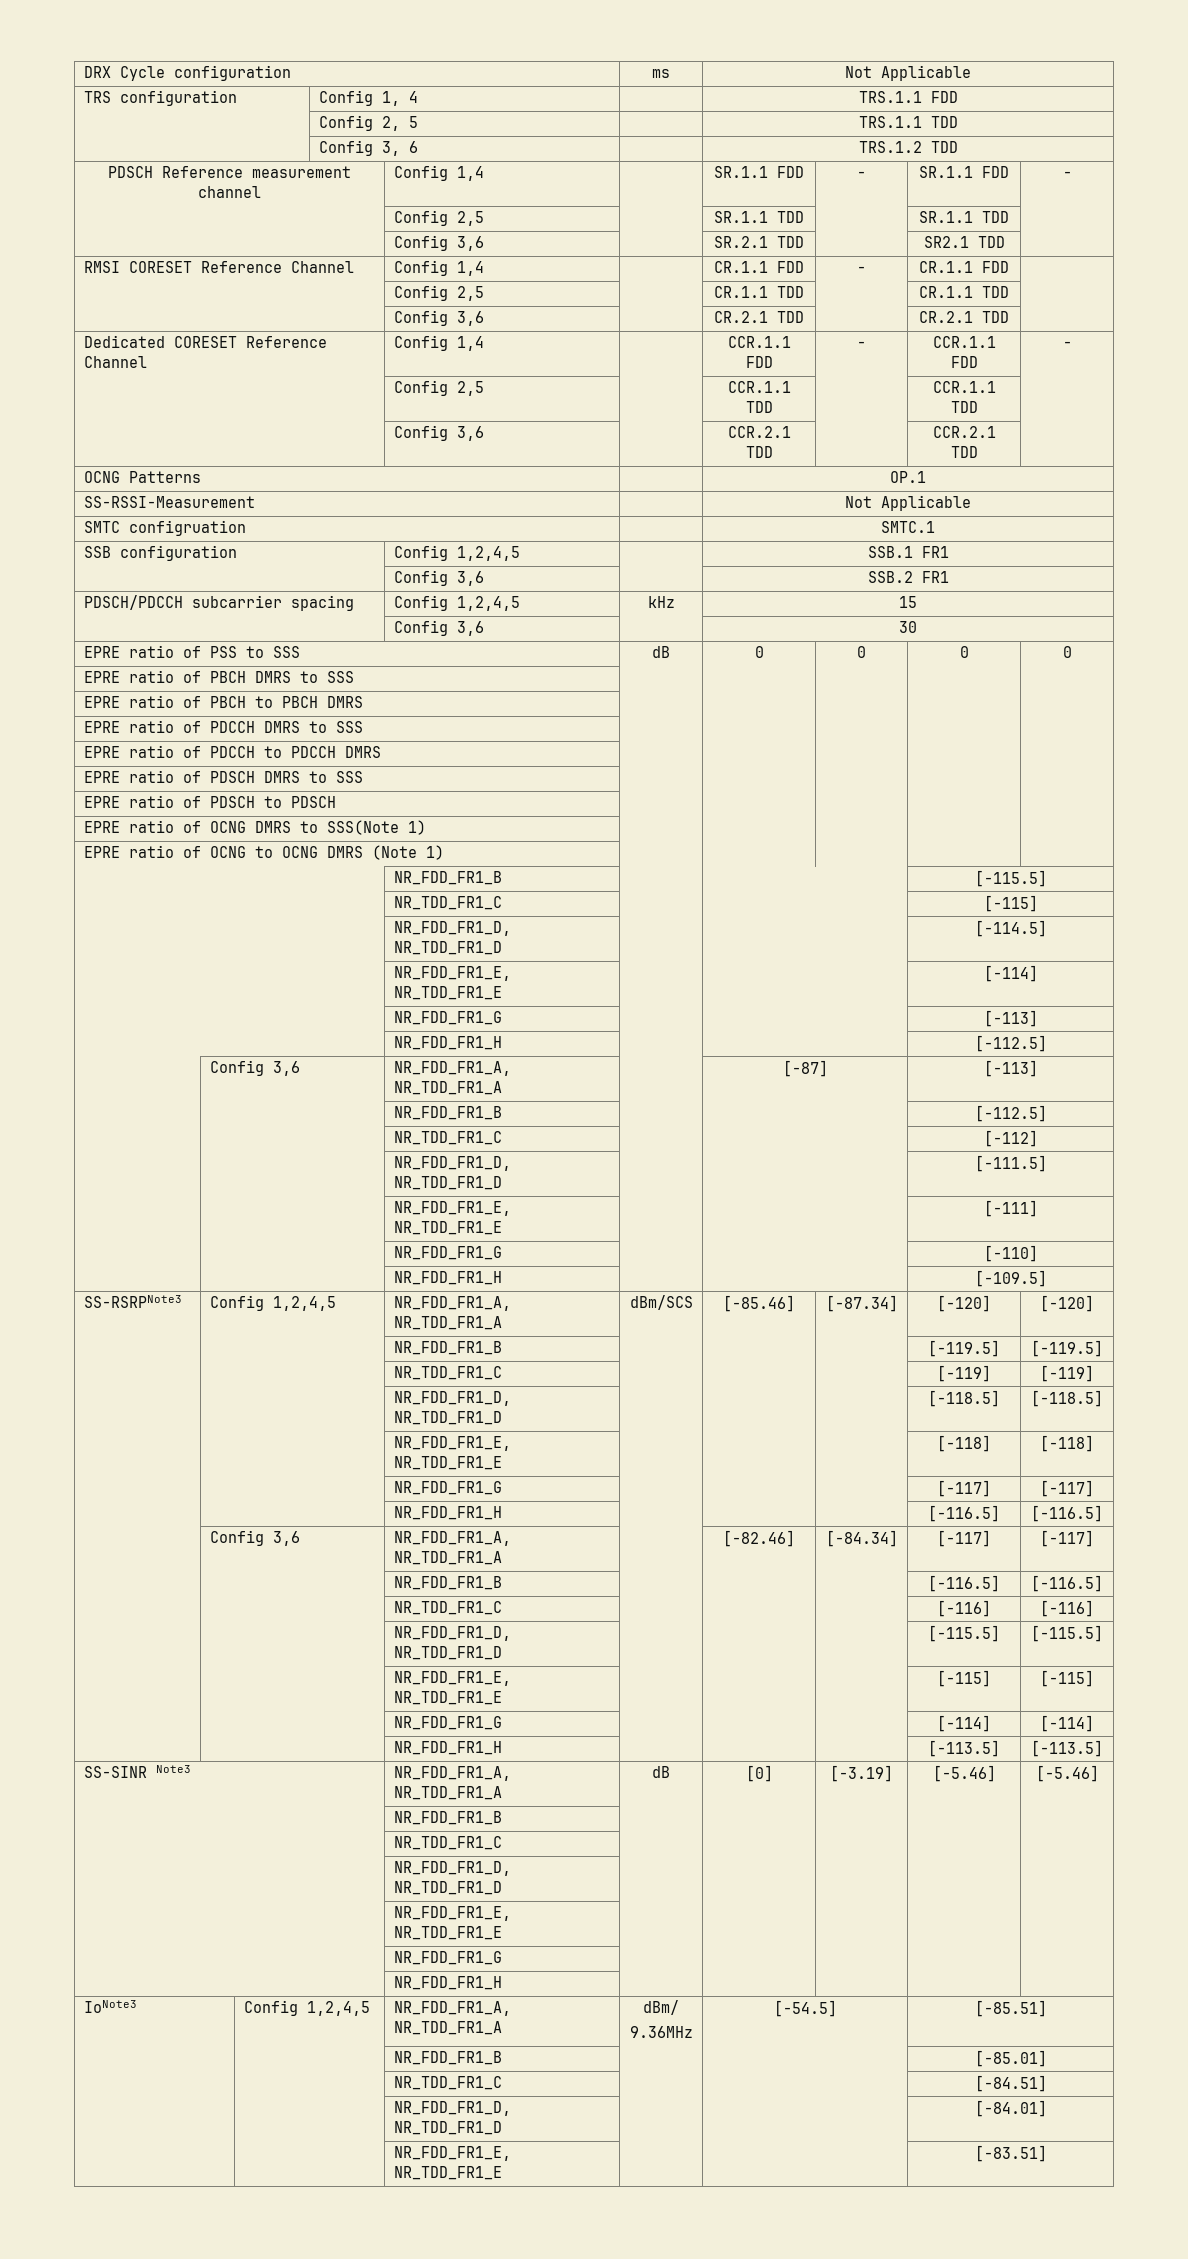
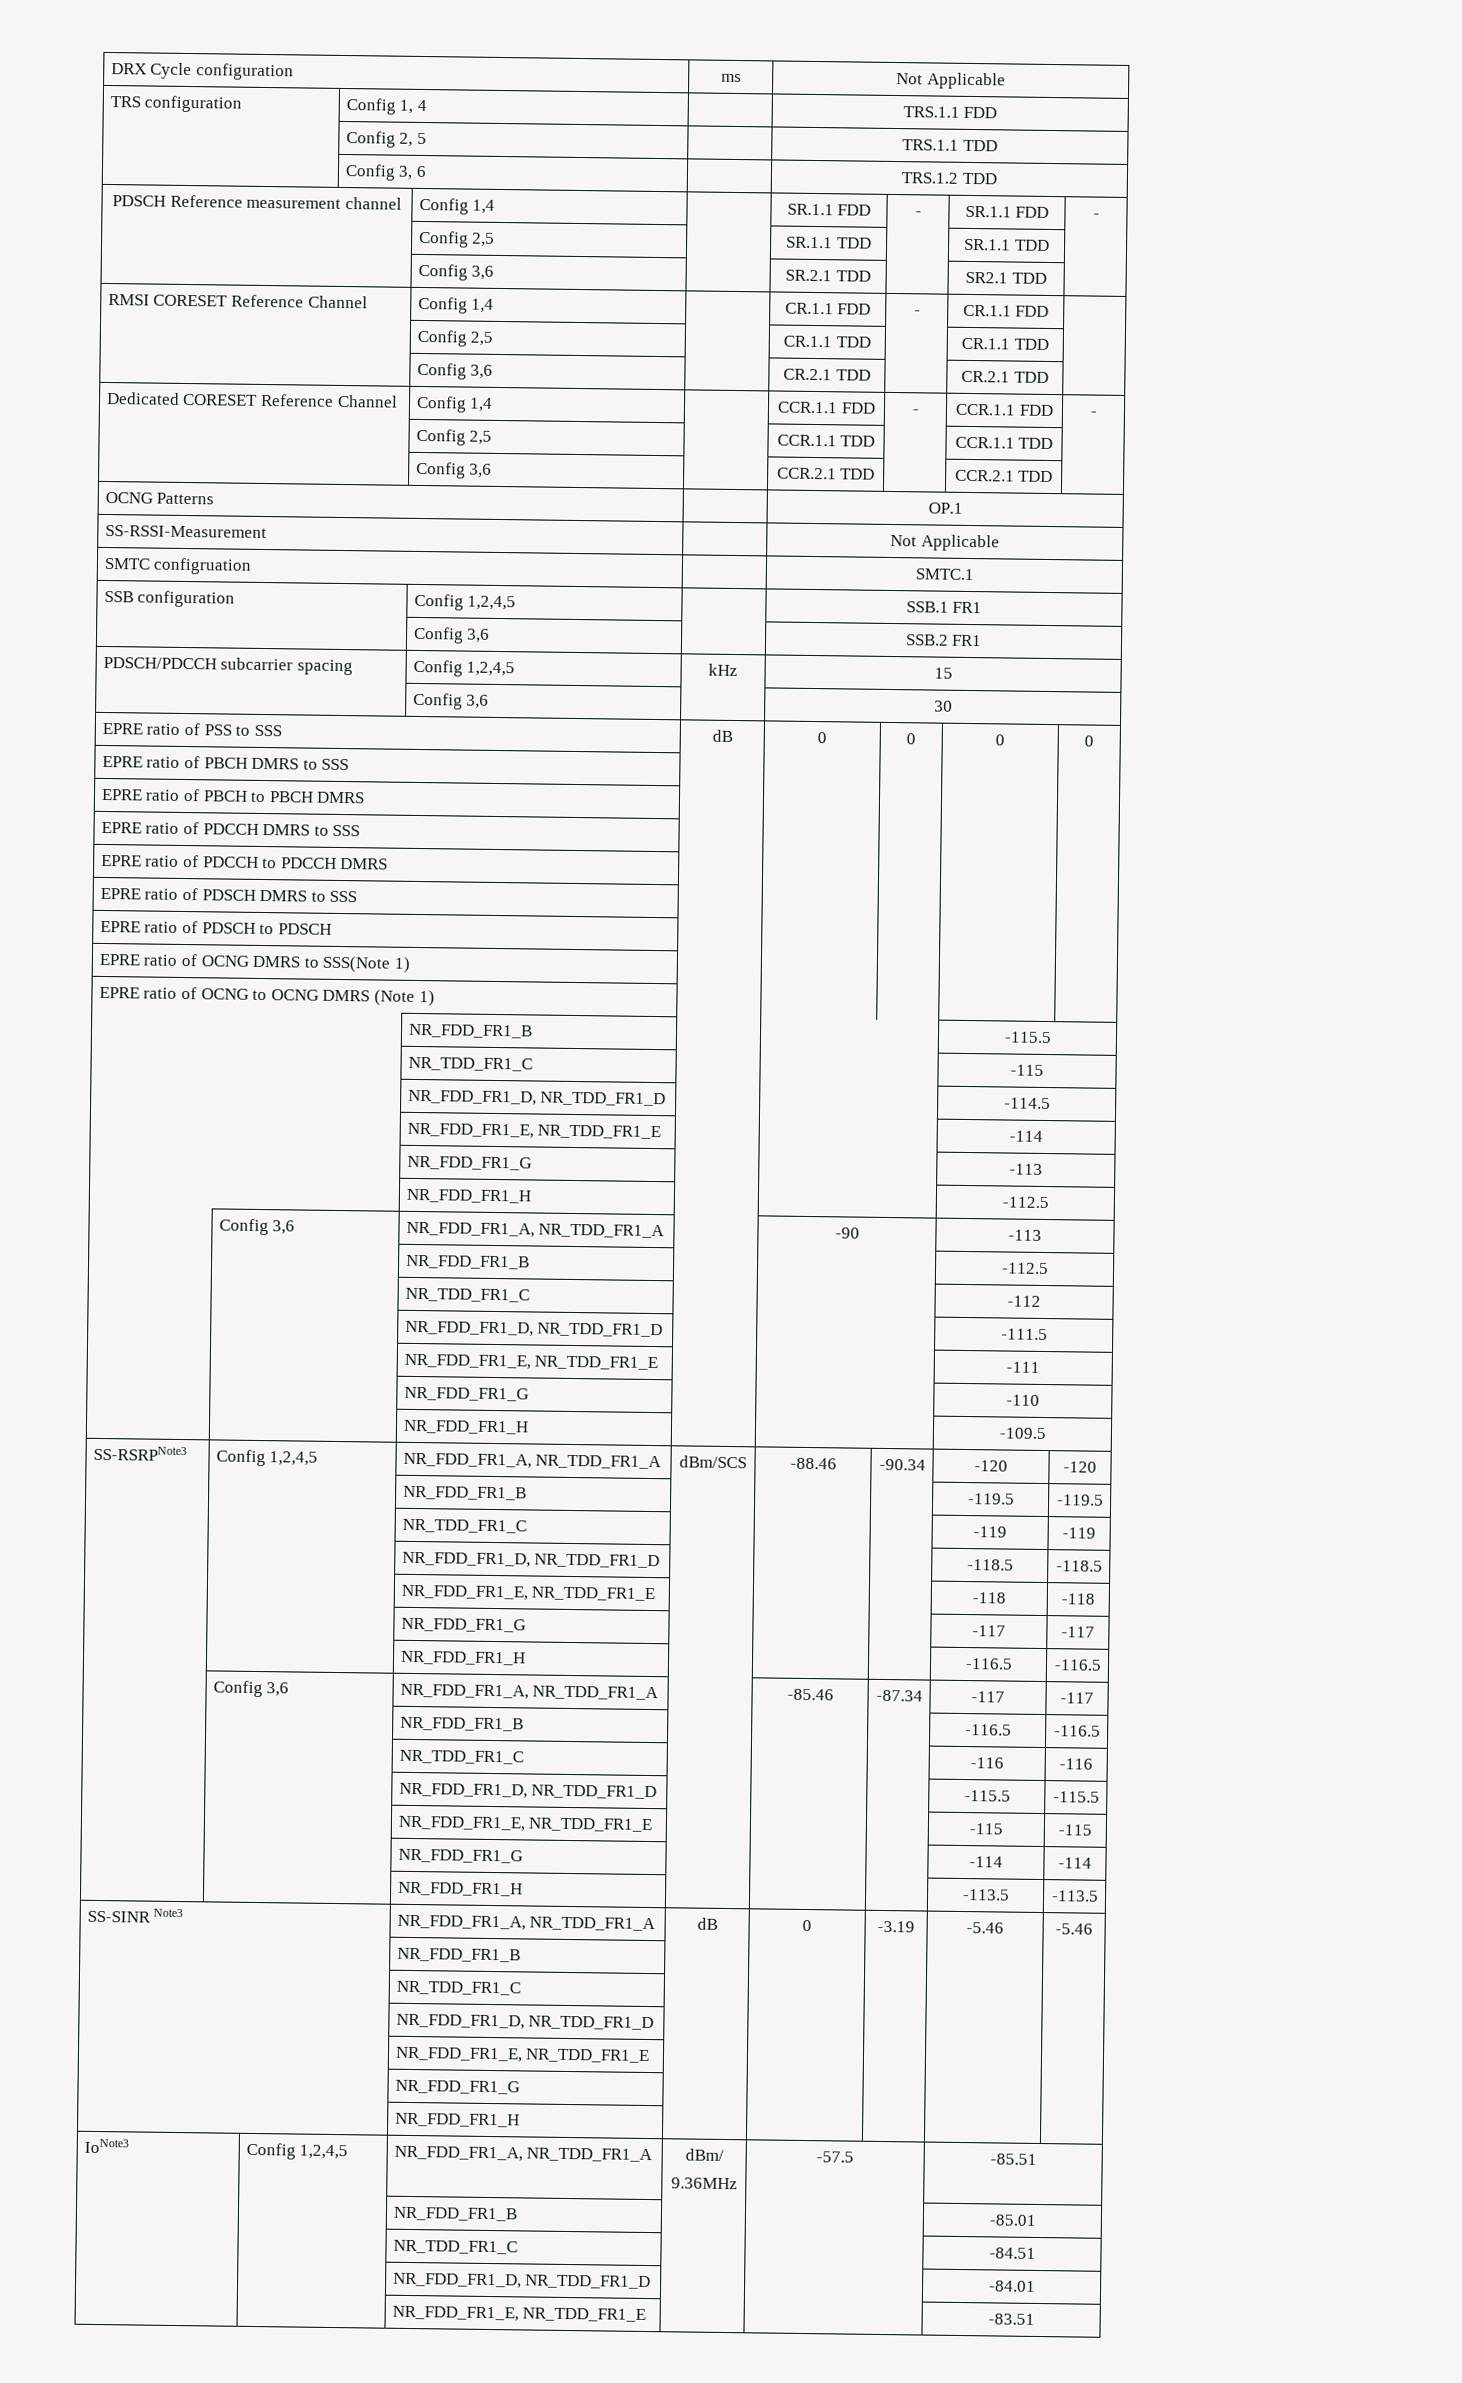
[974,870,1047,887] [393,896,502,910] [983,895,1038,912] [393,921,511,936] [393,941,502,955] [974,920,1047,937] [393,966,511,981] [393,986,502,1000] [983,965,1038,982] [393,1011,502,1025] [983,1010,1038,1027] [393,1036,502,1050] [974,1035,1047,1052] [209,1060,300,1076] [393,1061,511,1076] [393,1081,502,1095] [782,1060,828,1077] [983,1060,1038,1077] [393,1106,502,1120] [974,1105,1047,1122] [393,1131,502,1145] [983,1130,1038,1147] [393,1156,511,1171] [393,1176,502,1190] [974,1155,1047,1172] [393,1201,511,1216] [393,1221,502,1235] [983,1200,1038,1217] [393,1246,502,1260] [983,1245,1038,1262] [393,1271,502,1285] [974,1270,1047,1287] [-115.5] // | NR_TDD_FR1_C | | | [-115] // | NR_FDD_FR1_D, NR_TDD_FR1_D | | | [-114.5] // | NR_FDD_FR1_E, NR_TDD_FR1_E | | | [-114] // | NR_FDD_FR1_G | | | [-113] // | NR_FDD_FR1_H | | | [-112.5] // | Config 3,6 | NR_FDD_FR1_A, NR_TDD_FR1_A | | [-87] | [-113] // | | NR_FDD_FR1_B | | | [-112.5] // | | NR_TDD_FR1_C | | | [-112] // | | NR_FDD_FR1_D, NR_TDD_FR1_D | | | [-111.5] // | | NR_FDD_FR1_E, NR_TDD_FR1_E | | | [-111] // | | NR_FDD_FR1_G | | | [-110] // | | NR_FDD_FR1_H | | | [-109.5] -> [1003,1031,1052,1044] [407,1056,533,1072] [1010,1064,1044,1076] [407,1089,667,1107] [1003,1097,1051,1110] [406,1122,662,1140] [1009,1130,1043,1142] [406,1155,532,1171] [1009,1163,1043,1175] [405,1188,531,1204] [1001,1196,1049,1209] [218,1218,296,1236] [405,1221,666,1239] [834,1227,860,1239] [1008,1229,1042,1241] [405,1254,530,1270] [1000,1262,1049,1275] [404,1287,530,1303] [1007,1295,1041,1307] [404,1320,664,1338] [1000,1328,1048,1341] [403,1353,659,1371] [1006,1361,1040,1373] [403,1386,529,1402] [1006,1394,1040,1406] [402,1419,529,1435] [998,1427,1047,1440] -115.5 // | NR_TDD_FR1_C | | | -115 // | NR_FDD_FR1_D, NR_TDD_FR1_D | | | -114.5 // | NR_FDD_FR1_E, NR_TDD_FR1_E | | | -114 // | NR_FDD_FR1_G | | | -113 // | NR_FDD_FR1_H | | | -112.5 // | Config 3,6 | NR_FDD_FR1_A, NR_TDD_FR1_A | | -90 | -113 // | | NR_FDD_FR1_B | | | -112.5 // | | NR_TDD_FR1_C | | | -112 // | | NR_FDD_FR1_D, NR_TDD_FR1_D | | | -111.5 // | | NR_FDD_FR1_E, NR_TDD_FR1_E | | | -111 // | | NR_FDD_FR1_G | | | -110 // | | NR_FDD_FR1_H | | | -109.5
[723,1295,796,1312] [825,1295,898,1312] [937,1295,992,1312] [1040,1295,1094,1312] [393,1341,502,1355] [928,1340,1001,1357] [1031,1340,1103,1357] [393,1366,502,1380] [937,1365,992,1382] [1040,1365,1094,1382] [393,1391,511,1406] [393,1411,502,1425] [928,1390,1001,1407] [1031,1390,1103,1407] [393,1436,511,1451] [393,1456,502,1470] [937,1435,992,1452] [1040,1435,1094,1452] [393,1481,502,1495] [937,1480,992,1497] [1040,1480,1094,1497] [393,1506,502,1520] [928,1505,1001,1522] [1031,1505,1103,1522] [209,1530,300,1546] [393,1531,511,1546] [393,1551,502,1565] [723,1530,796,1547] [825,1530,898,1547] [937,1530,992,1547] [1040,1530,1094,1547] [393,1576,502,1590] [928,1575,1001,1592] [1031,1575,1103,1592] [393,1601,502,1615] [937,1600,992,1617] [1040,1600,1094,1617] [393,1626,511,1641] [393,1646,502,1660] [928,1625,1001,1642] [1031,1625,1103,1642] [393,1671,511,1686] [393,1691,502,1705] [937,1670,992,1687] [1040,1670,1094,1687] [393,1716,502,1730] [937,1715,992,1732] [1040,1715,1094,1732] [393,1741,502,1755] [928,1740,1001,1757] [1031,1740,1103,1757] [-85.46] | [-87.34] | [-120] | [-120] // | | NR_FDD_FR1_B | | | | [-119.5] | [-119.5] // | | NR_TDD_FR1_C | | | | [-119] | [-119] // | | NR_FDD_FR1_D, NR_TDD_FR1_D | | | | [-118.5] | [-118.5] // | | NR_FDD_FR1_E, NR_TDD_FR1_E | | | | [-118] | [-118] // | | NR_FDD_FR1_G | | | | [-117] | [-117] // | | NR_FDD_FR1_H | | | | [-116.5] | [-116.5] // | Config 3,6 | NR_FDD_FR1_A, NR_TDD_FR1_A | | [-82.46] | [-84.34] | [-117] | [-117] // | | NR_FDD_FR1_B | | | | [-116.5] | [-116.5] // | | NR_TDD_FR1_C | | | | [-116] | [-116] // | | NR_FDD_FR1_D, NR_TDD_FR1_D | | | | [-115.5] | [-115.5] // | | NR_FDD_FR1_E, NR_TDD_FR1_E | | | | [-115] | [-115] // | | NR_FDD_FR1_G | | | | [-114] | [-114] // | | NR_FDD_FR1_H | | | | [-113.5] | [-113.5] -> [789,1457,837,1470] [878,1458,926,1471] [974,1460,1008,1472] [1063,1461,1097,1473] [402,1485,527,1501] [967,1493,1015,1505] [1056,1494,1104,1506] [401,1518,527,1534] [973,1526,1007,1538] [1062,1527,1096,1539] [401,1551,661,1569] [966,1559,1014,1571] [1055,1560,1103,1572] [400,1584,656,1602] [972,1592,1006,1604] [1061,1593,1095,1605] [400,1617,526,1633] [972,1625,1006,1637] [1061,1626,1095,1638] [399,1650,526,1666] [964,1658,1013,1670] [1053,1659,1102,1671] [212,1680,290,1698] [399,1683,660,1701] [786,1688,834,1701] [875,1689,923,1702] [971,1691,1005,1703] [1060,1692,1094,1704] [399,1716,524,1732] [964,1724,1012,1736] [1053,1725,1101,1737] [398,1749,524,1765] [970,1757,1004,1769] [1059,1758,1093,1770] [398,1782,658,1800] [963,1790,1011,1802] [1052,1791,1100,1803] [397,1815,653,1833] [969,1823,1003,1835] [1058,1824,1092,1836] [397,1848,523,1864] [969,1856,1003,1868] [1058,1857,1092,1869] [397,1881,523,1897] [961,1889,1010,1901] [1050,1890,1099,1902] -88.46 | -90.34 | -120 | -120 // | | NR_FDD_FR1_B | | | | -119.5 | -119.5 // | | NR_TDD_FR1_C | | | | -119 | -119 // | | NR_FDD_FR1_D, NR_TDD_FR1_D | | | | -118.5 | -118.5 // | | NR_FDD_FR1_E, NR_TDD_FR1_E | | | | -118 | -118 // | | NR_FDD_FR1_G | | | | -117 | -117 // | | NR_FDD_FR1_H | | | | -116.5 | -116.5 // | Config 3,6 | NR_FDD_FR1_A, NR_TDD_FR1_A | | -85.46 | -87.34 | -117 | -117 // | | NR_FDD_FR1_B | | | | -116.5 | -116.5 // | | NR_TDD_FR1_C | | | | -116 | -116 // | | NR_FDD_FR1_D, NR_TDD_FR1_D | | | | -115.5 | -115.5 // | | NR_FDD_FR1_E, NR_TDD_FR1_E | | | | -115 | -115 // | | NR_FDD_FR1_G | | | | -114 | -114 // | | NR_FDD_FR1_H | | | | -113.5 | -113.5
[745,1765,773,1782] [830,1765,894,1782] [932,1765,996,1782] [1035,1765,1099,1782] [0] | [-3.19] | [-5.46] | [-5.46] -> [802,1919,812,1932] [877,1920,915,1933] [966,1922,1004,1934] [1055,1923,1093,1935] 0 | -3.19 | -5.46 | -5.46
[773,2000,837,2017] [974,2000,1047,2017] [393,2051,502,2065] [974,2050,1047,2067] [393,2076,502,2090] [974,2075,1047,2092] [393,2101,511,2116] [393,2121,502,2135] [974,2100,1047,2117] [393,2146,511,2161] [393,2166,502,2180] [974,2145,1047,2162] [-54.5] | [-85.51] // | | NR_FDD_FR1_B | | | [-85.01] // | | NR_TDD_FR1_C | | | [-84.51] // | | NR_FDD_FR1_D, NR_TDD_FR1_D | | | [-84.01] // | | NR_FDD_FR1_E, NR_TDD_FR1_E | | | [-83.51] -> [816,2151,854,2163] [989,2153,1037,2165] [392,2206,518,2222] [988,2214,1036,2226] [392,2239,518,2255] [988,2247,1036,2259] [392,2272,652,2290] [988,2280,1036,2292] [391,2305,647,2323] [987,2313,1035,2325] -57.5 | -85.51 // | | NR_FDD_FR1_B | | | -85.01 // | | NR_TDD_FR1_C | | | -84.51 // | | NR_FDD_FR1_D, NR_TDD_FR1_D | | | -84.01 // | | NR_FDD_FR1_E, NR_TDD_FR1_E | | | -83.51

